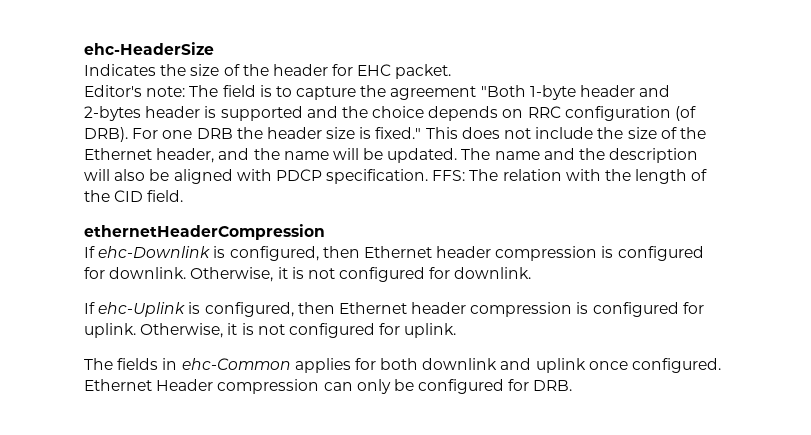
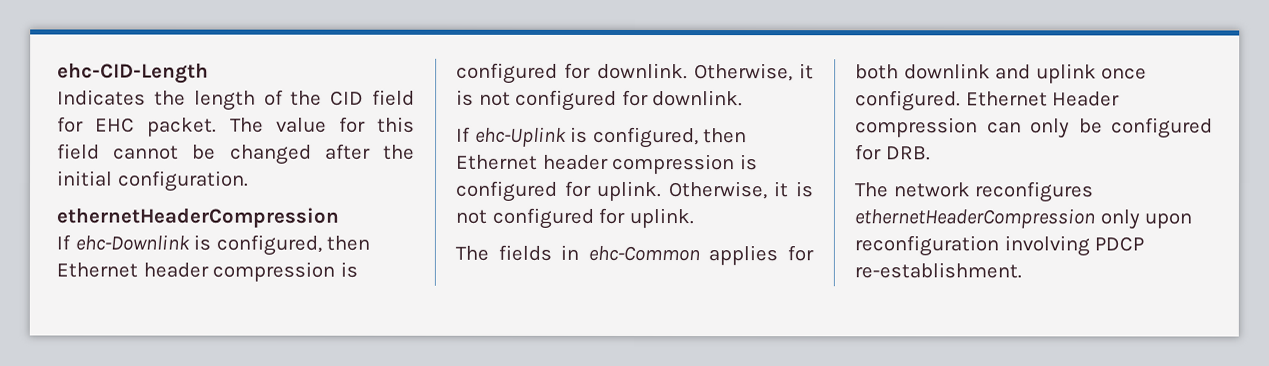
[84,42,214,55] ehc-HeaderSize -> [57,62,209,84] ehc-CID-Length
[190,64,452,79] [84,85,671,100] [84,106,697,121] [84,127,706,142] [84,148,699,163] [84,169,708,184] [84,190,184,202] size of the header for EHC packet. // Editor's note: The field is to capture the agreement "Both 1-byte header and 2-bytes header is supported and the choice depends on RRC configuration (of DRB). For one DRB the header size is fixed." This does not include the size of the Ethernet header, and the name will be updated. The name and the description will also be aligned with PDCP specification. FFS: The relation with the length of the CID field. -> [193,89,415,111] [57,116,416,137] [57,143,415,165] [56,170,249,192] length of the CID field for EHC packet. The value for this field cannot be changed after the initial configuration.
(573, 385) none -> [854,181,1095,203] [854,208,1193,230] [854,235,1145,257] [854,262,1022,279] // The network reconfigures ethernetHeaderCompression only upon reconfiguration involving PDCP re-establishment.

